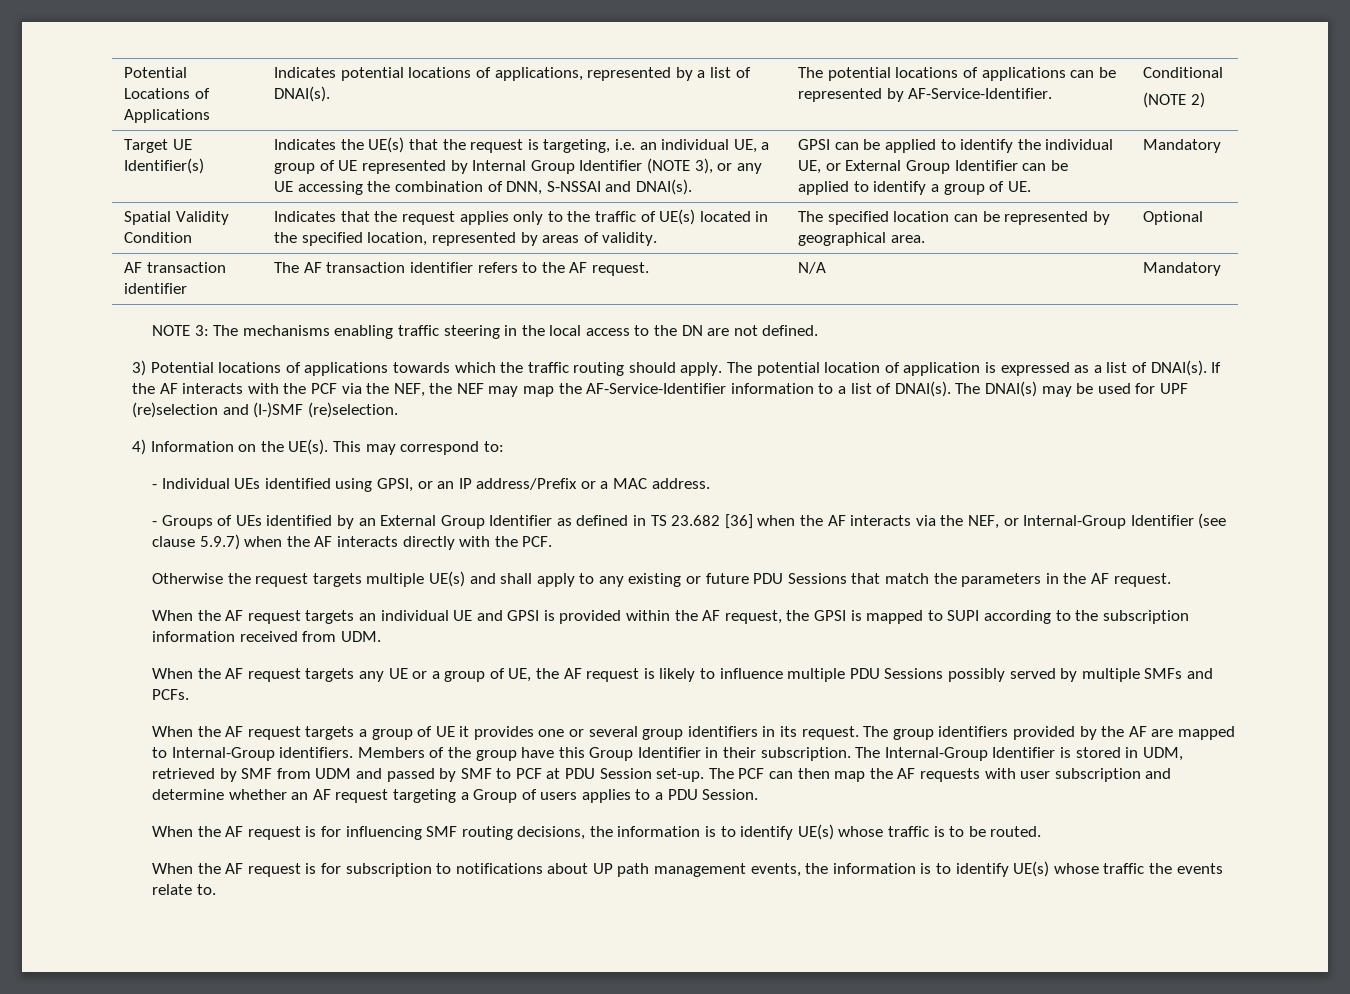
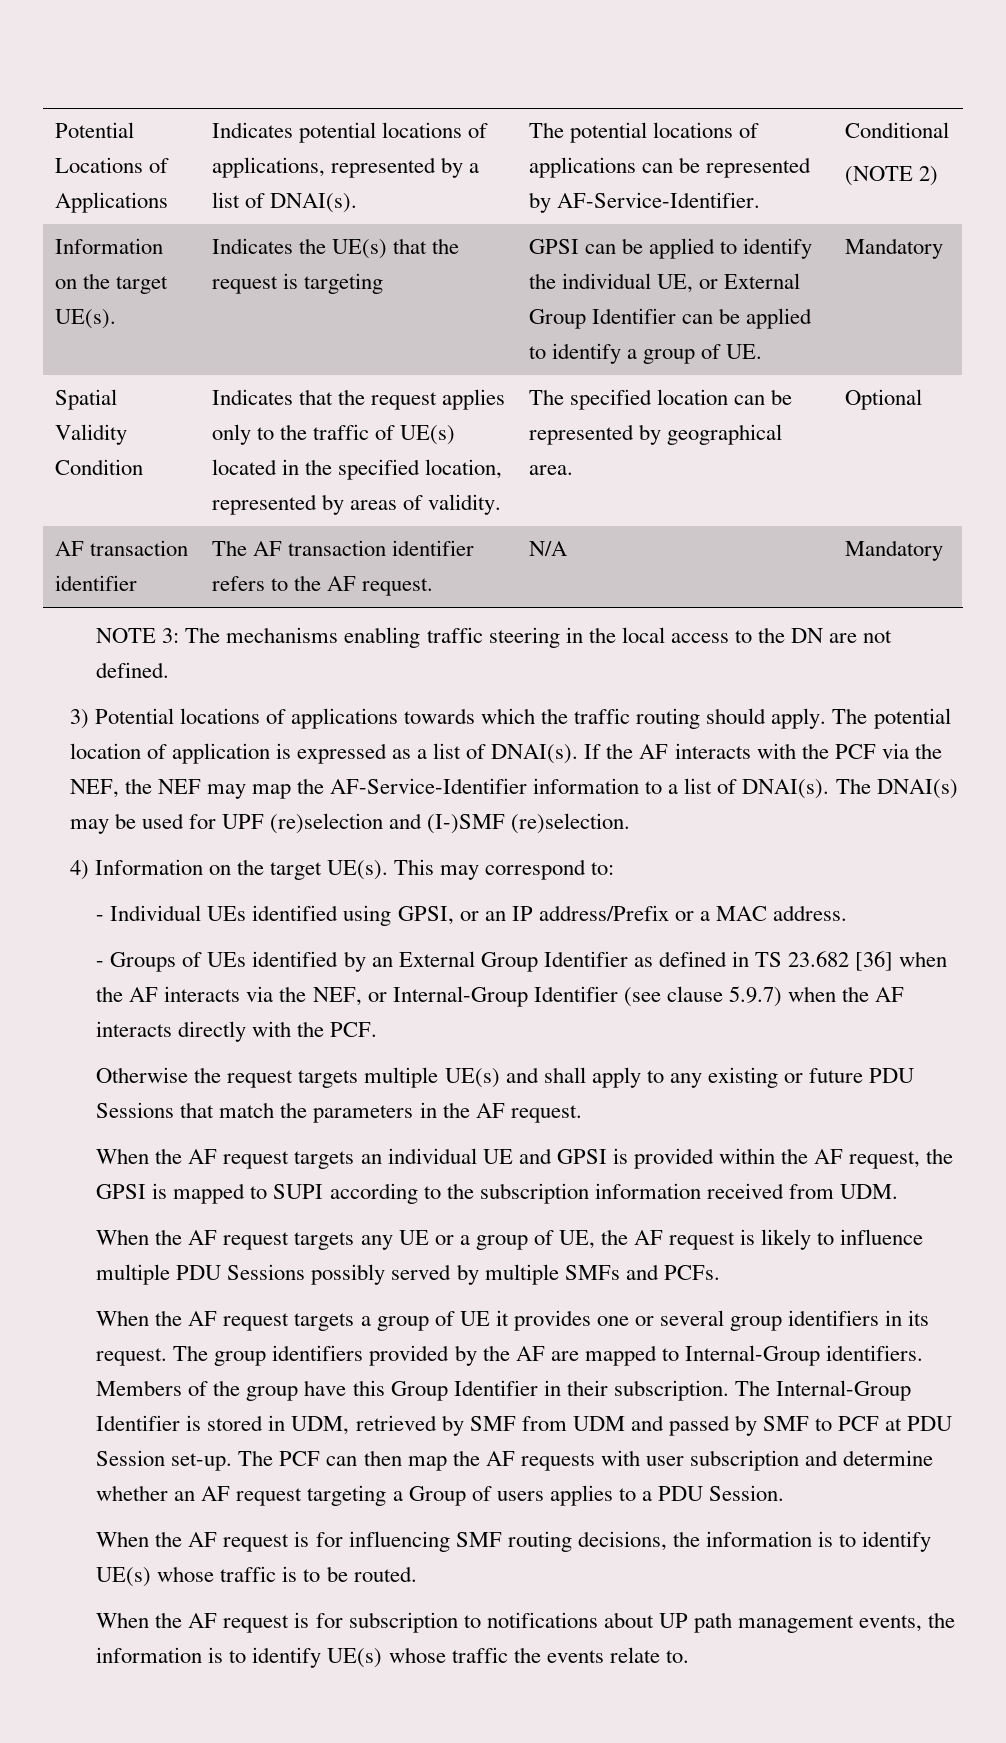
[124,139,192,153] [124,158,205,174] Target UE Identifier(s) -> [54,238,163,254] [54,273,168,294] [54,309,116,329] Information on the target UE(s).
[543,139,770,153] [274,158,762,174] [274,179,692,195] targeting, i.e. an individual UE, a group of UE represented by Internal Group Identifier (NOTE 3), or any UE accessing the combination of DNN, S-NSSAI and DNAI(s). -> [303,273,383,294] targeting
(284, 446) none -> [269,862,322,880] target

